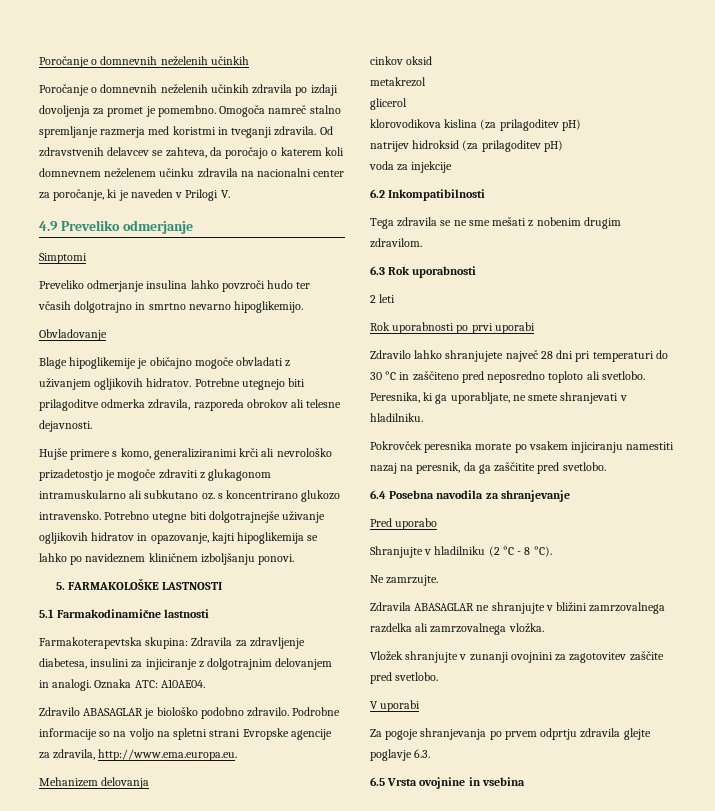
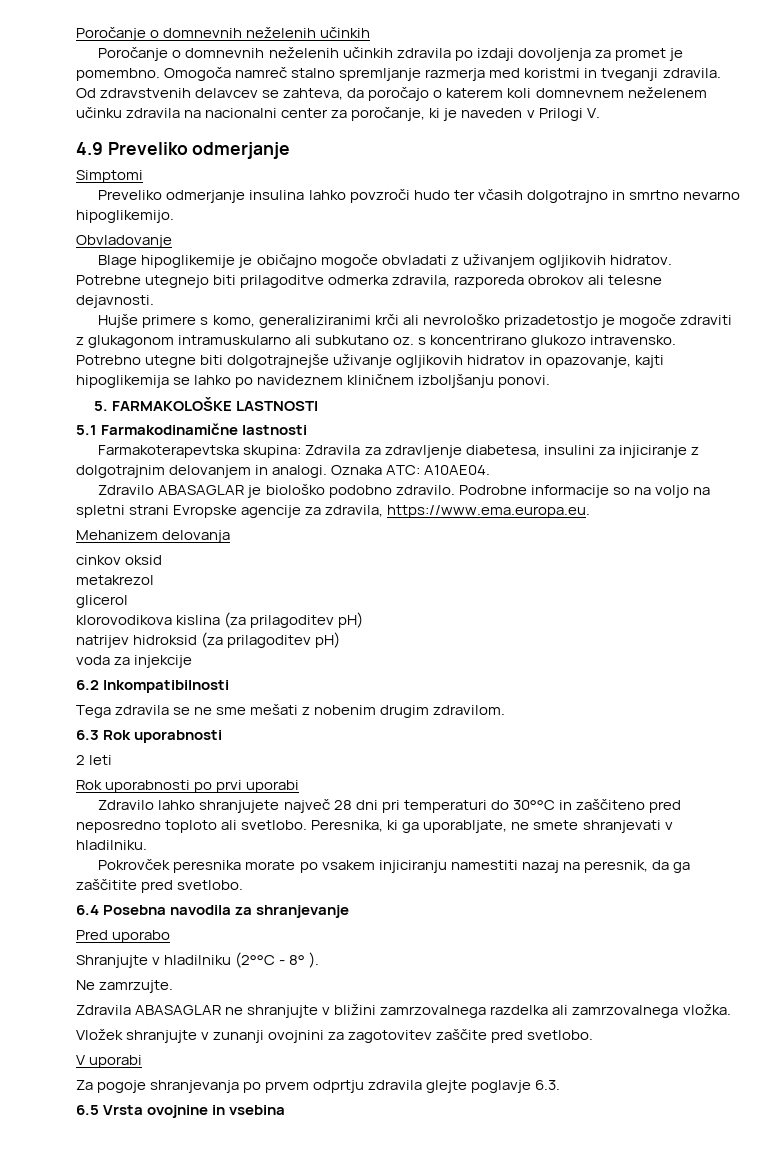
[98,749,238,761] http://www.ema.europa.eu. -> [387,505,591,518] https://www.ema.europa.eu.
[370,371,397,380] 30 °C -> [512,800,555,810] 30°°C
[488,546,552,557] (2 °C - 8 °C). -> [235,952,320,968] (2°°C - 8° ).

